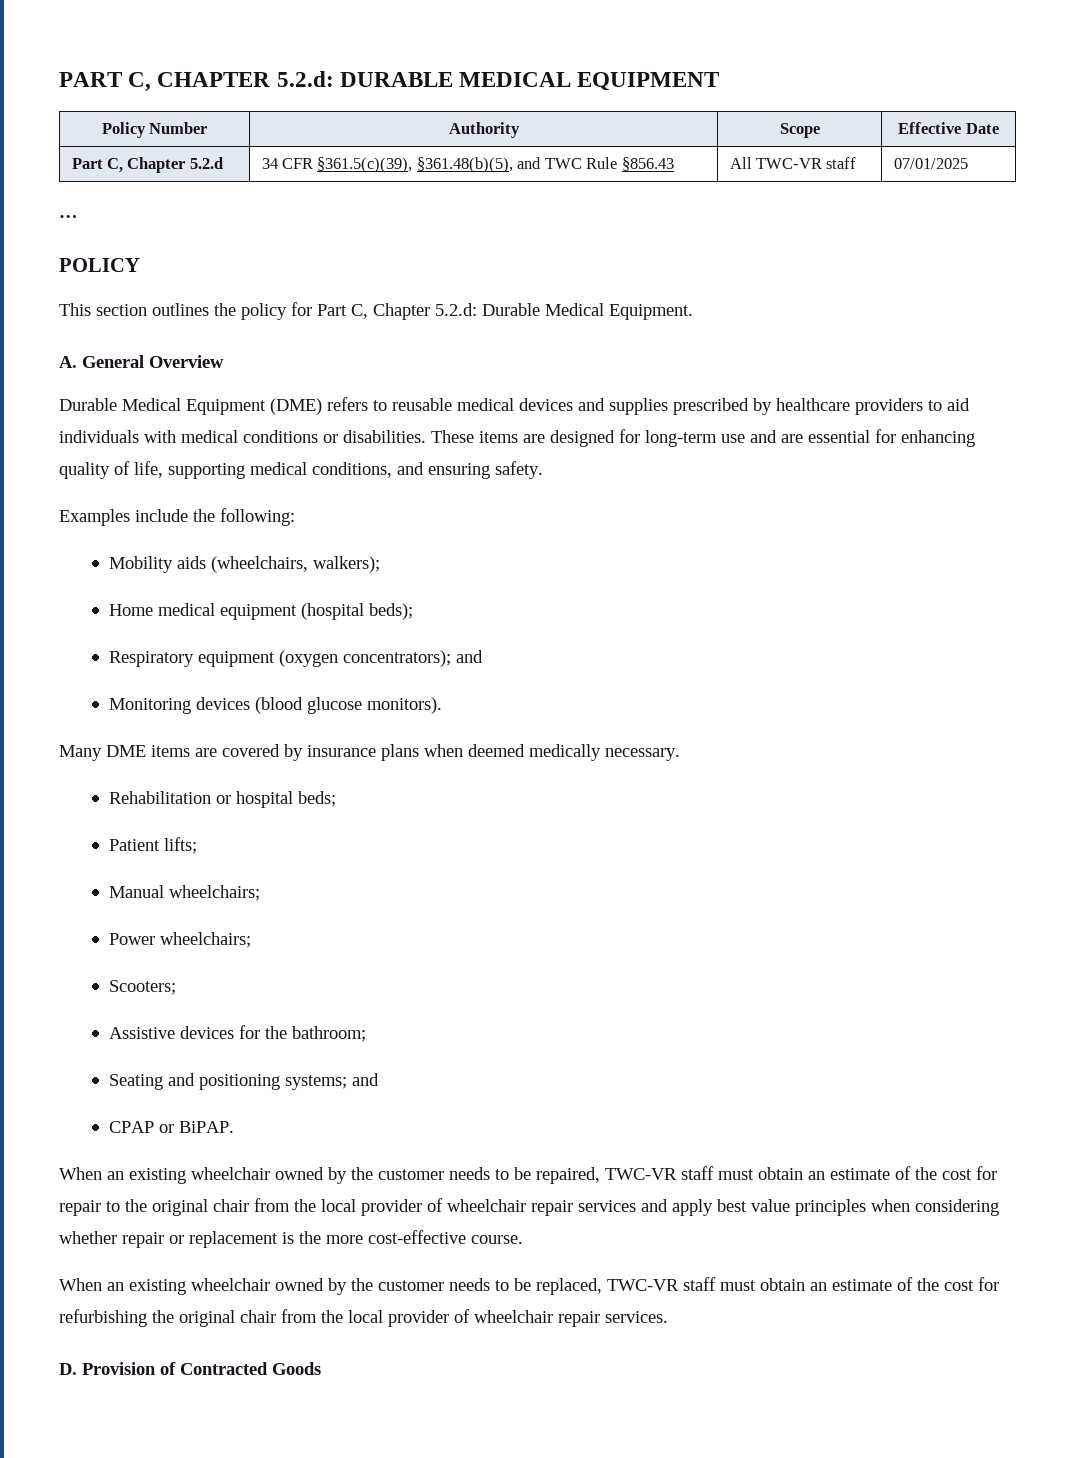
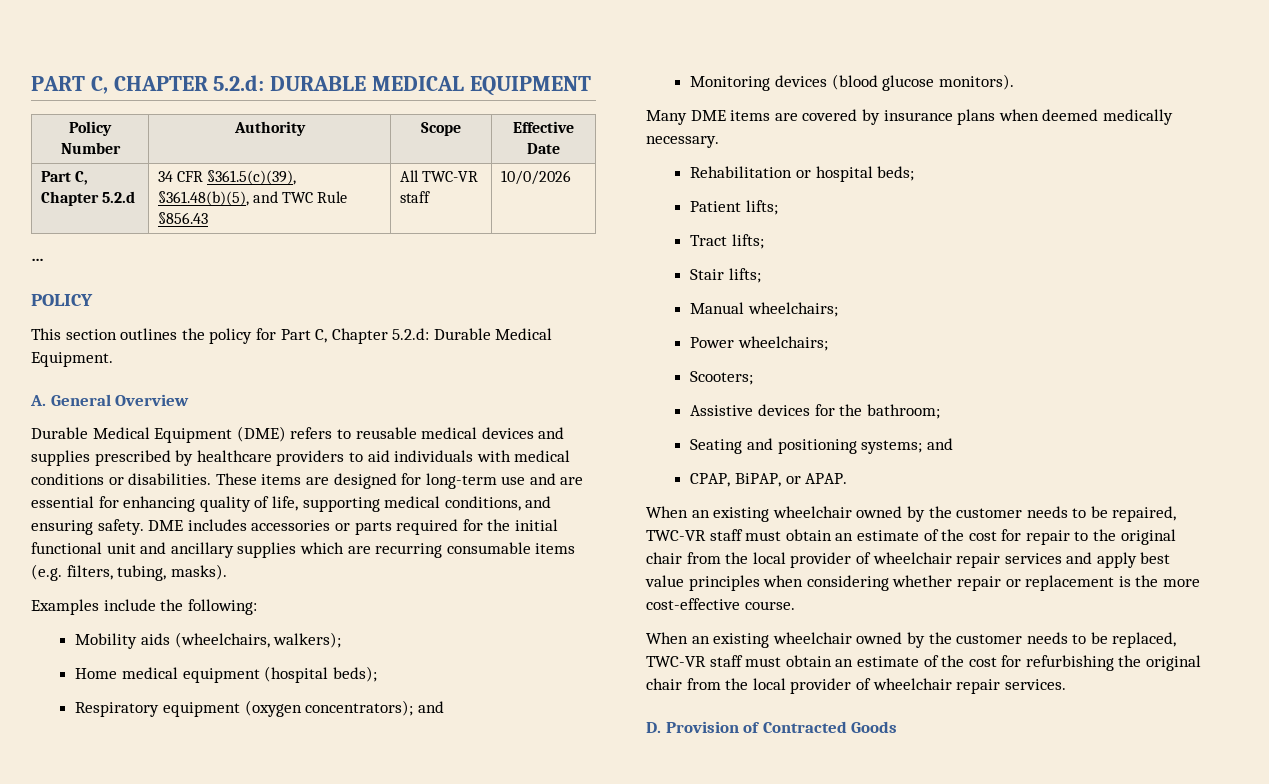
[893,158,968,169] 07/01/2025 -> [500,170,571,185] 10/0/2026
(543, 470) none -> [148,519,558,535] [31,542,576,558] [31,564,227,581] DME includes accessories or parts required for the initial functional unit and ancillary supplies which are recurring consumable items (e.g. filters, tubing, masks).
(197, 845) none -> [690,234,764,249] [690,268,761,283] // Tract lifts; // Stair lifts;
[108,1121,234,1133] CPAP or BiPAP. -> [690,473,848,487] CPAP, BiPAP, or APAP.

